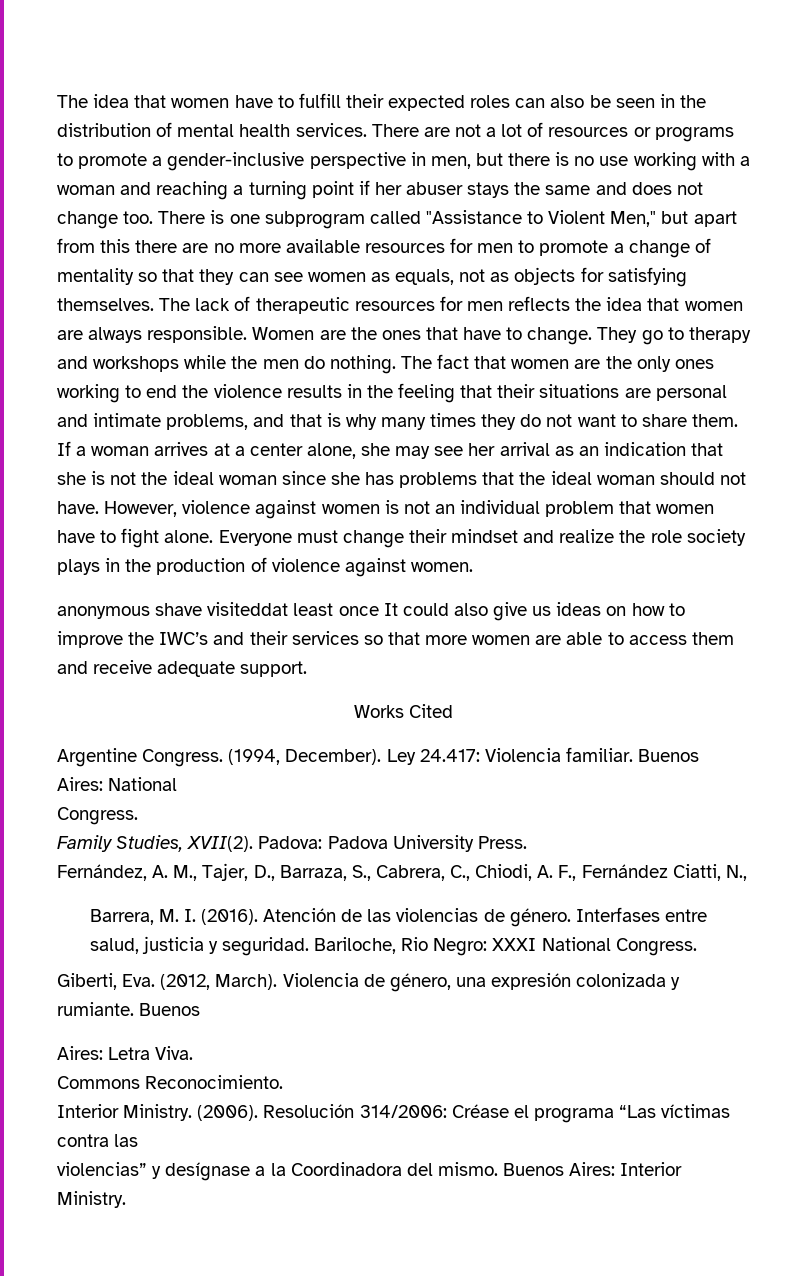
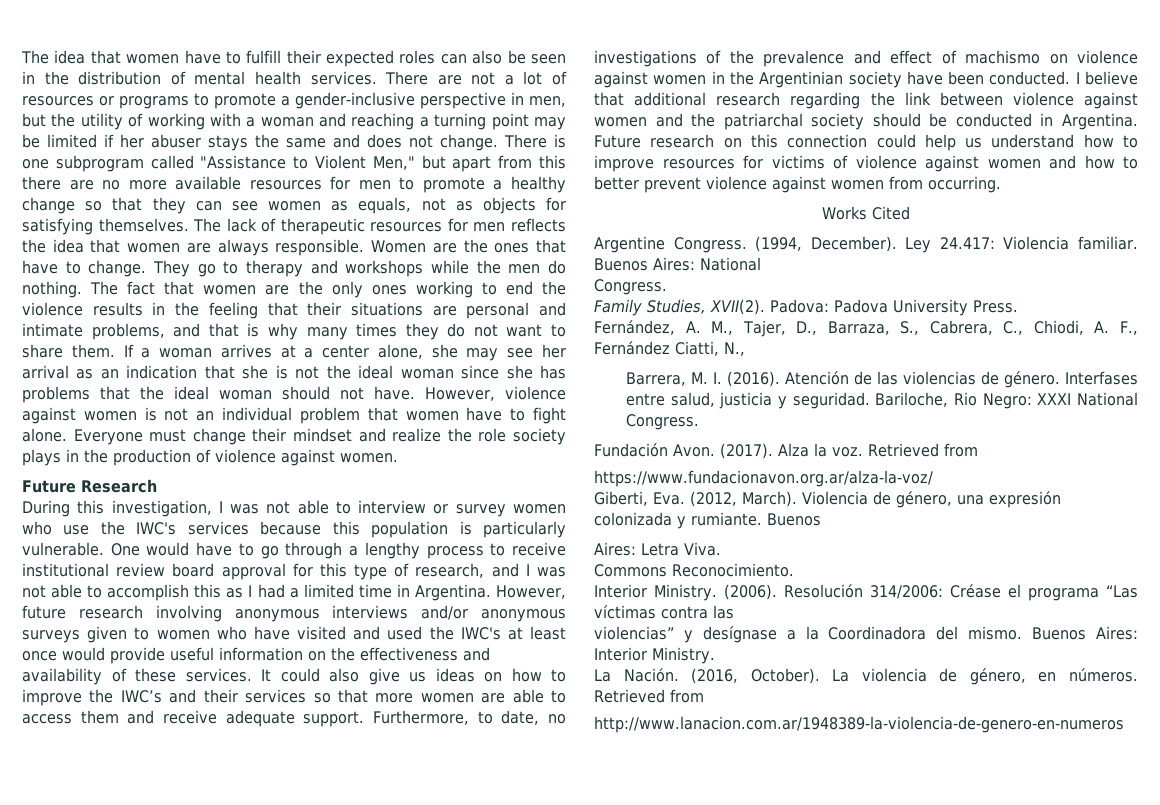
[508,152,629,166] there is no use -> [51,113,144,130] the utility of
(354, 189) none -> [533,117,566,130] [22,134,97,148] may be limited
[57,211,154,229] change too. -> [440,134,498,151] change.
[628,238,711,258] [57,268,134,285] change of mentality -> [511,176,566,193] [22,197,75,214] healthy change
[57,602,379,619] anonymous shave visiteddat least once -> [22,479,157,493] [22,500,566,517] [22,521,566,538] [22,542,567,559] [22,563,566,580] [22,584,566,601] [22,605,566,622] [22,626,567,643] [22,647,490,664] [22,668,252,685] Future Research // During this investigation, I was not able to interview or survey women who use the IWC's services because this population is particularly vulnerable. One would have to go through a lengthy process to receive institutional review board approval for this type of research, and I was not able to accomplish this as I had a limited time in Argentina. However, future research involving anonymous interviews and/or anonymous surveys given to women who have visited and used the IWC's at least once would provide useful information on the effectiveness and availability of these services.
(308, 669) none -> [373,710,566,725] [594,50,1138,67] [594,71,1138,88] [594,92,1138,109] [594,113,1138,130] [594,134,1138,151] [594,155,1138,172] [594,176,1001,193] Furthermore, to date, no investigations of the prevalence and effect of machismo on violence against women in the Argentinian society have been conducted. I believe that additional research regarding the link between violence against women and the patriarchal society should be conducted in Argentina. Future research on this connection could help us understand how to improve resources for victims of violence against women and how to better prevent violence against women from occurring.
(697, 947) none -> [594,443,978,459] [594,470,933,487] // Fundación Avon. (2017). Alza la voz. Retrieved from // https://www.fundacionavon.org.ar/alza-la-voz/
(126, 1199) none -> [594,668,1138,685] [594,689,704,703] [594,716,1124,733] // La Nación. (2016, October). La violencia de género, en números. Retrieved from // http://www.lanacion.com.ar/1948389-la-violencia-de-genero-en-numeros

